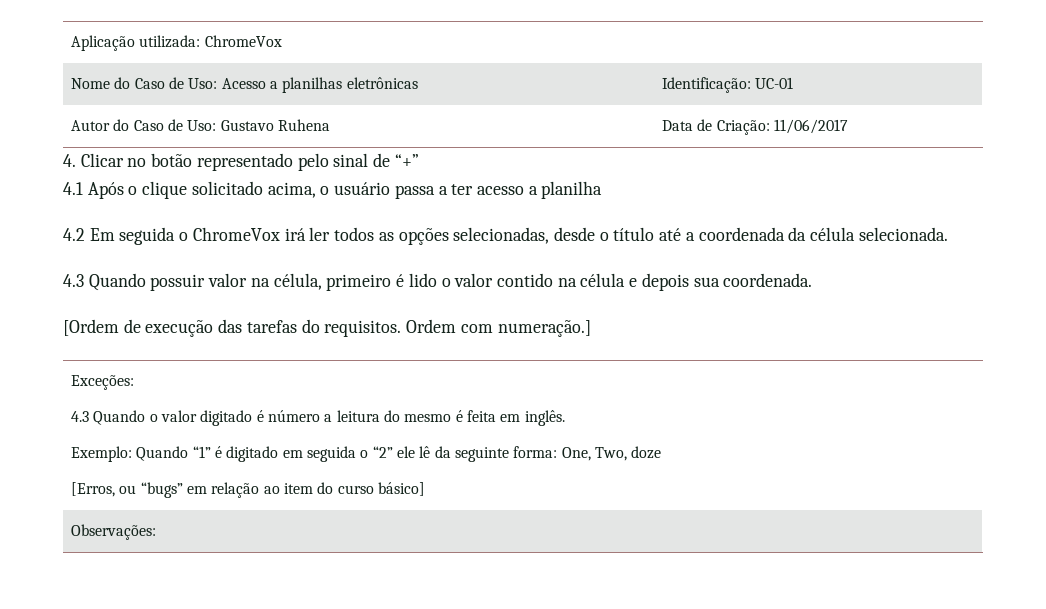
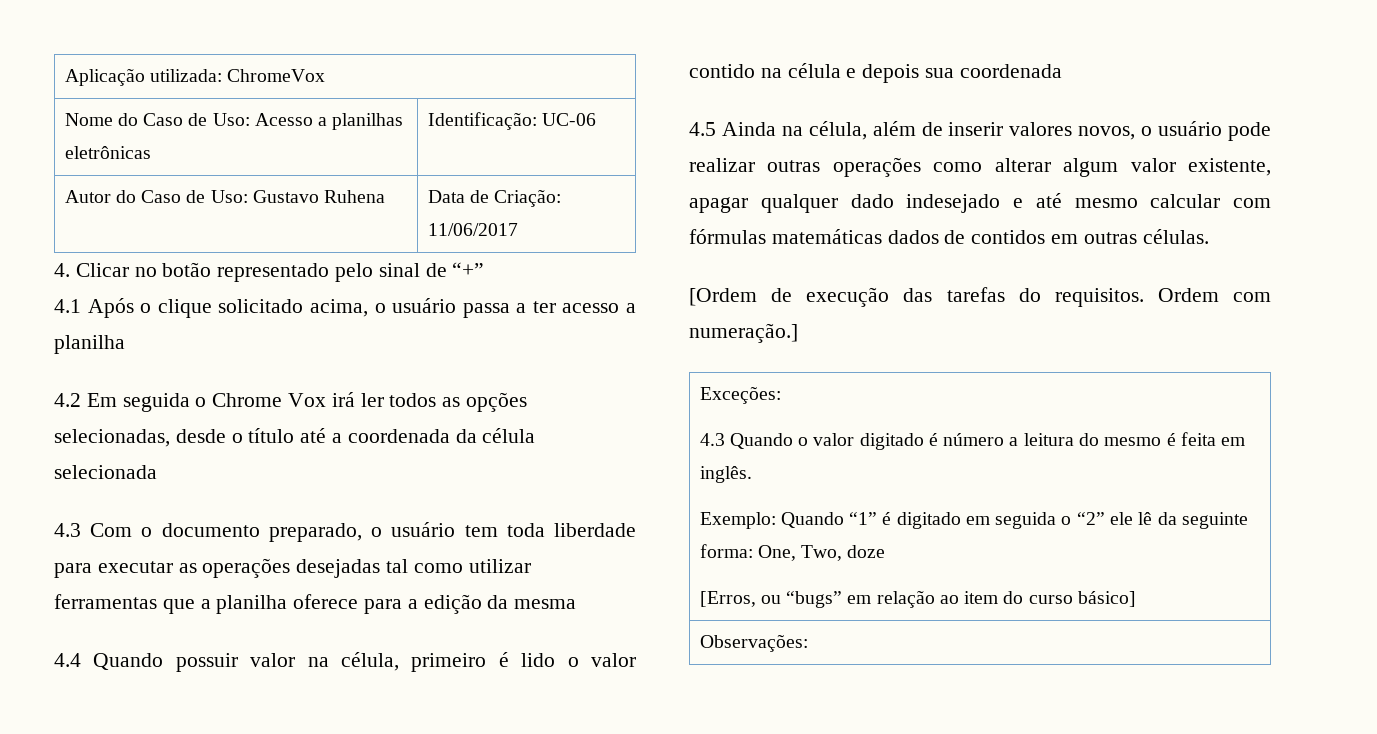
[755,77,794,89] UC-01 -> [541,113,596,126] UC-06
[192,227,280,241] ChromeVox -> [212,393,327,407] Chrome Vox
[858,227,948,241] [63,274,84,287] selecionada. // 4.3 -> [54,465,157,479] [54,522,636,542] [54,558,531,578] [54,594,577,614] [54,653,81,667] selecionada // 4.3 Com o documento preparado, o usuário tem toda liberdade para executar as operações desejadas tal como utilizar ferramentas que a planilha oferece para a edição da mesma // 4.4
[723,273,813,287] coordenada. -> [959,64,1062,78] [689,121,1271,141] [689,157,1271,177] [689,193,1271,213] [689,229,1209,244] coordenada // 4.5 Ainda na célula, além de inserir valores novos, o usuário pode realizar outras operações como alterar algum valor existente, apagar qualquer dado indesejado e até mesmo calcular com fórmulas matemáticas dados de contidos em outras células.

